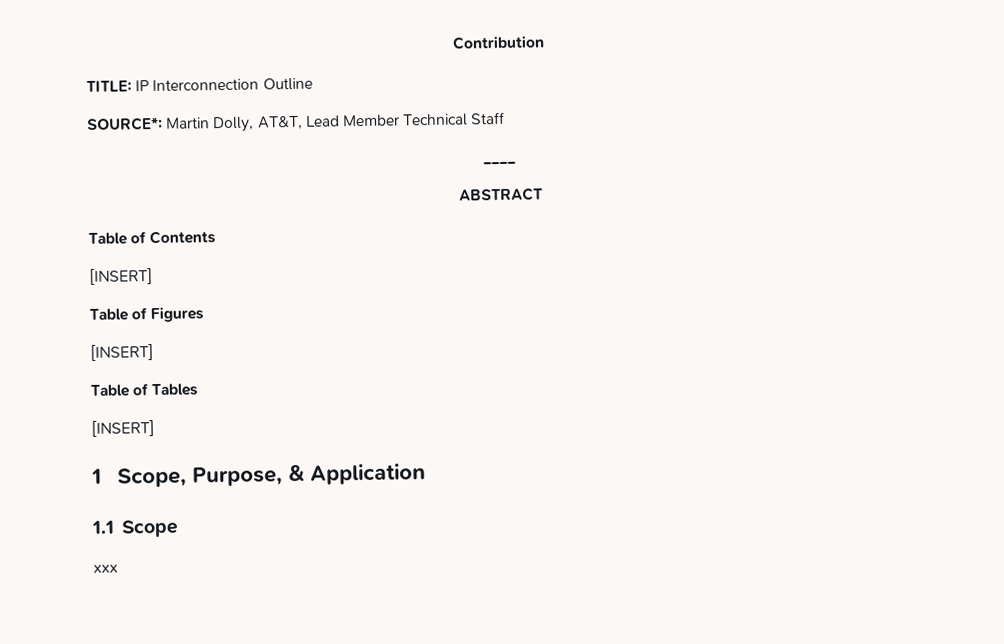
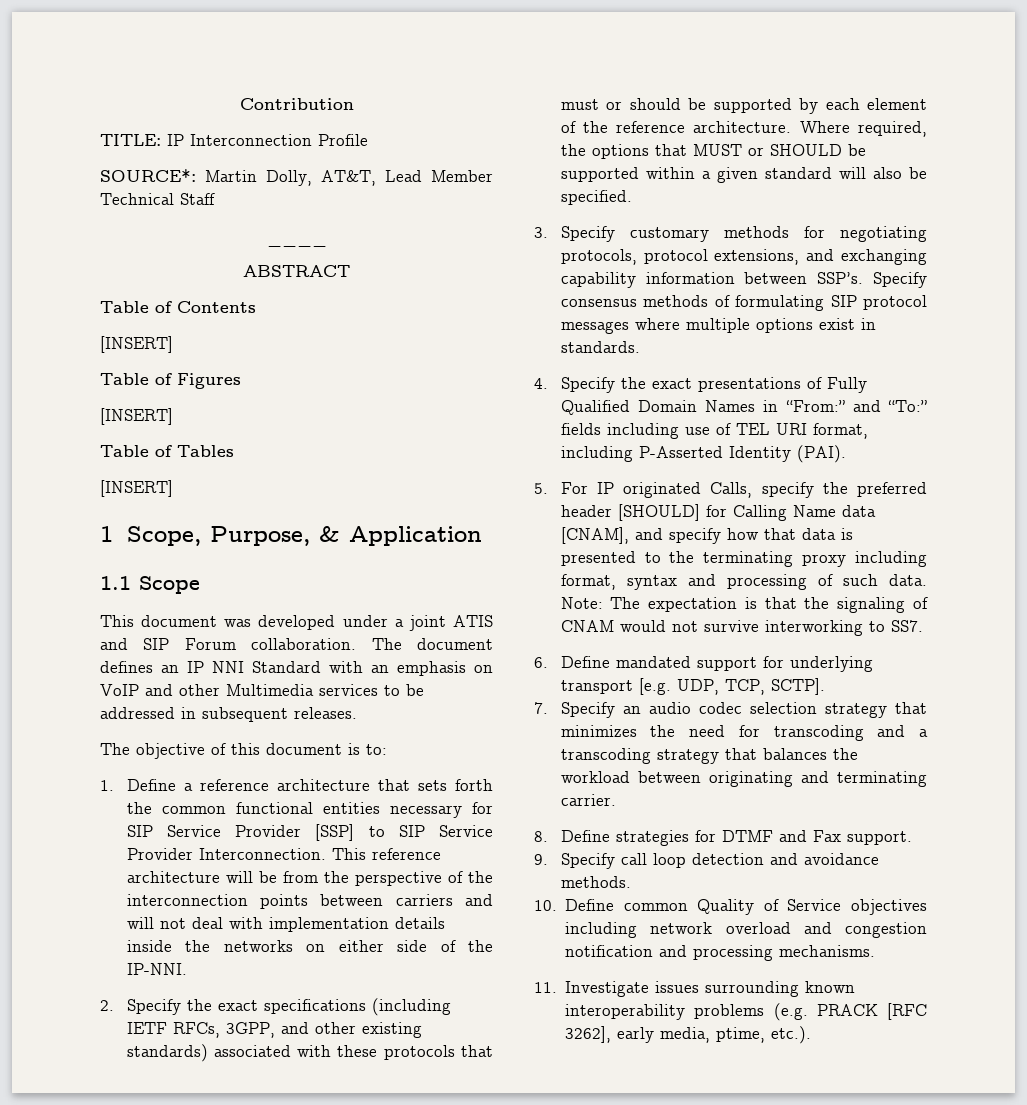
[262,77,313,91] Outline -> [318,134,368,146] Profile
[93,564,118,573] xxx -> [100,615,494,631] [100,638,493,650] [100,661,493,676] [100,684,424,696] [100,707,357,722] [100,743,387,759] [100,779,494,791] [126,802,493,818] [126,824,493,841] [126,848,441,860] [126,871,493,886] [126,894,493,909] [126,917,445,932] [126,940,494,952] [126,963,187,975] [100,998,451,1016] [126,1022,422,1038] [126,1044,493,1062] [560,98,927,114] [560,121,927,137] [560,144,866,159] [560,167,927,183] [560,190,632,205] [534,226,927,242] [560,249,927,265] [560,272,927,288] [560,295,927,311] [560,318,876,334] [560,341,640,353] [534,377,867,393] [560,400,927,415] [560,423,868,439] [560,445,846,463] [534,482,927,498] [560,504,876,521] [560,527,853,544] [560,551,927,567] [560,574,927,590] [560,597,928,613] [560,620,923,636] [534,656,873,672] [560,678,825,695] [534,702,927,718] [560,725,928,741] [560,748,858,764] [560,771,927,787] [560,794,616,806] [534,830,912,846] [534,853,879,869] [560,876,631,888] [534,899,927,915] [565,922,927,938] [565,945,876,961] [534,981,856,997] [565,1003,927,1021] [565,1026,812,1044] This document was developed under a joint ATIS and SIP Forum collaboration. The document defines an IP NNI Standard with an emphasis on VoIP and other Multimedia services to be addressed in subsequent releases. // The objective of this document is to: // 1. Define a reference architecture that sets forth the common functional entities necessary for SIP Service Provider [SSP] to SIP Service Provider Interconnection. This reference architecture will be from the perspective of the interconnection points between carriers and will not deal with implementation details inside the networks on either side of the IP-NNI. // 2. Specify the exact specifications (including IETF RFCs, 3GPP, and other existing standards) associated with these protocols that must or should be supported by each element of the reference architecture. Where required, the options that MUST or SHOULD be supported within a given standard will also be specified. // 3. Specify customary methods for negotiating protocols, protocol extensions, and exchanging capability information between SSP’s. Specify consensus methods of formulating SIP protocol messages where multiple options exist in standards. // 4. Specify the exact presentations of Fully Qualified Domain Names in “From:” and “To:” fields including use of TEL URI format, including P-Asserted Identity (PAI). // 5. For IP originated Calls, specify the preferred header [SHOULD] for Calling Name data [CNAM], and specify how that data is presented to the terminating proxy including format, syntax and processing of such data. Note: The expectation is that the signaling of CNAM would not survive interworking to SS7. // 6. Define mandated support for underlying transport [e.g. UDP, TCP, SCTP]. // 7. Specify an audio codec selection strategy that minimizes the need for transcoding and a transcoding strategy that balances the workload between originating and terminating carrier. // 8. Define strategies for DTMF and Fax support. // 9. Specify call loop detection and avoidance methods. // 10. Define common Quality of Service objectives including network overload and congestion notification and processing mechanisms. // 11. Investigate issues surrounding known interoperability problems (e.g. PRACK [RFC 3262], early media, ptime, etc.).

